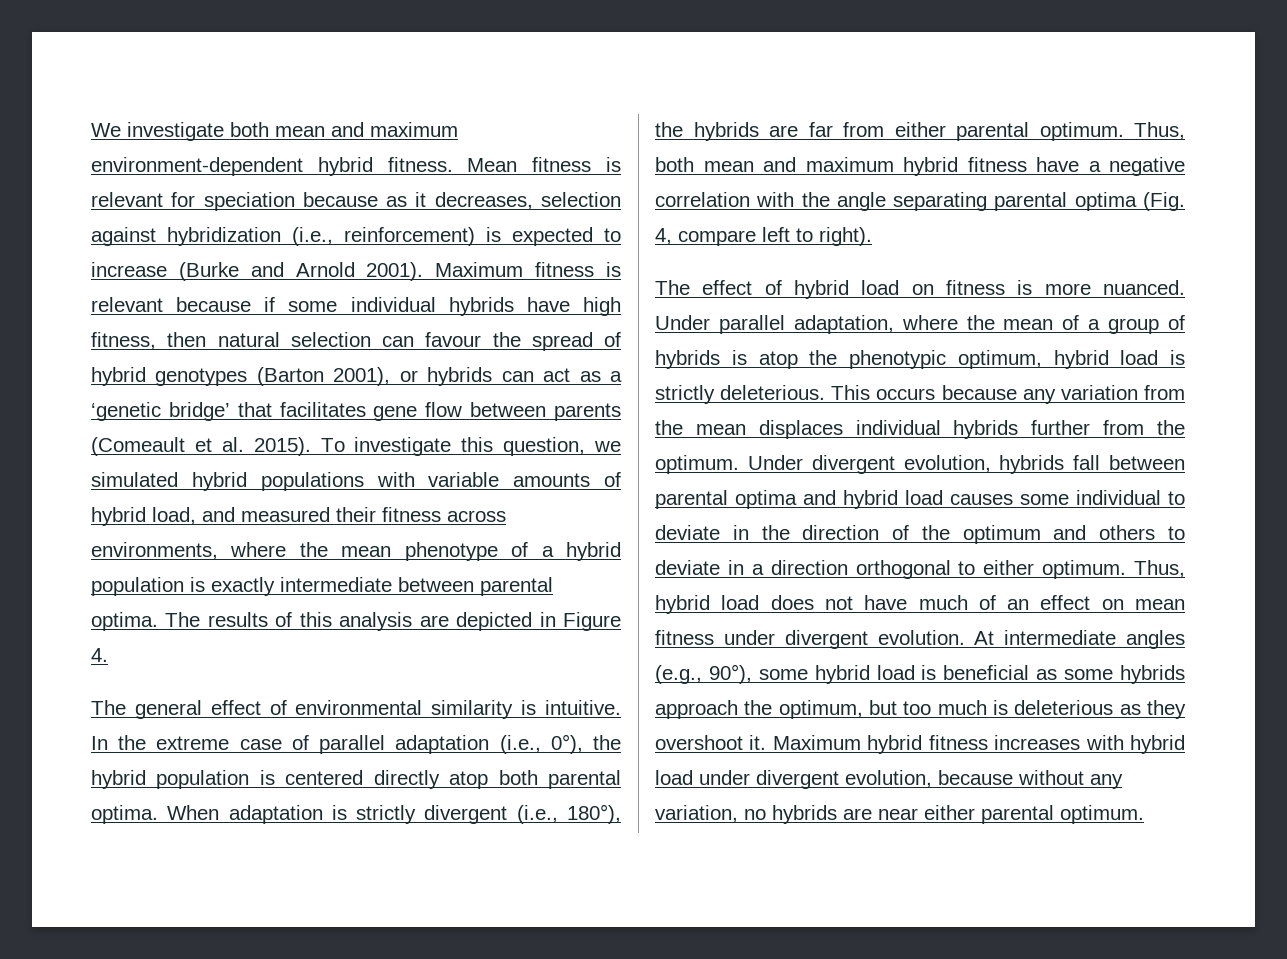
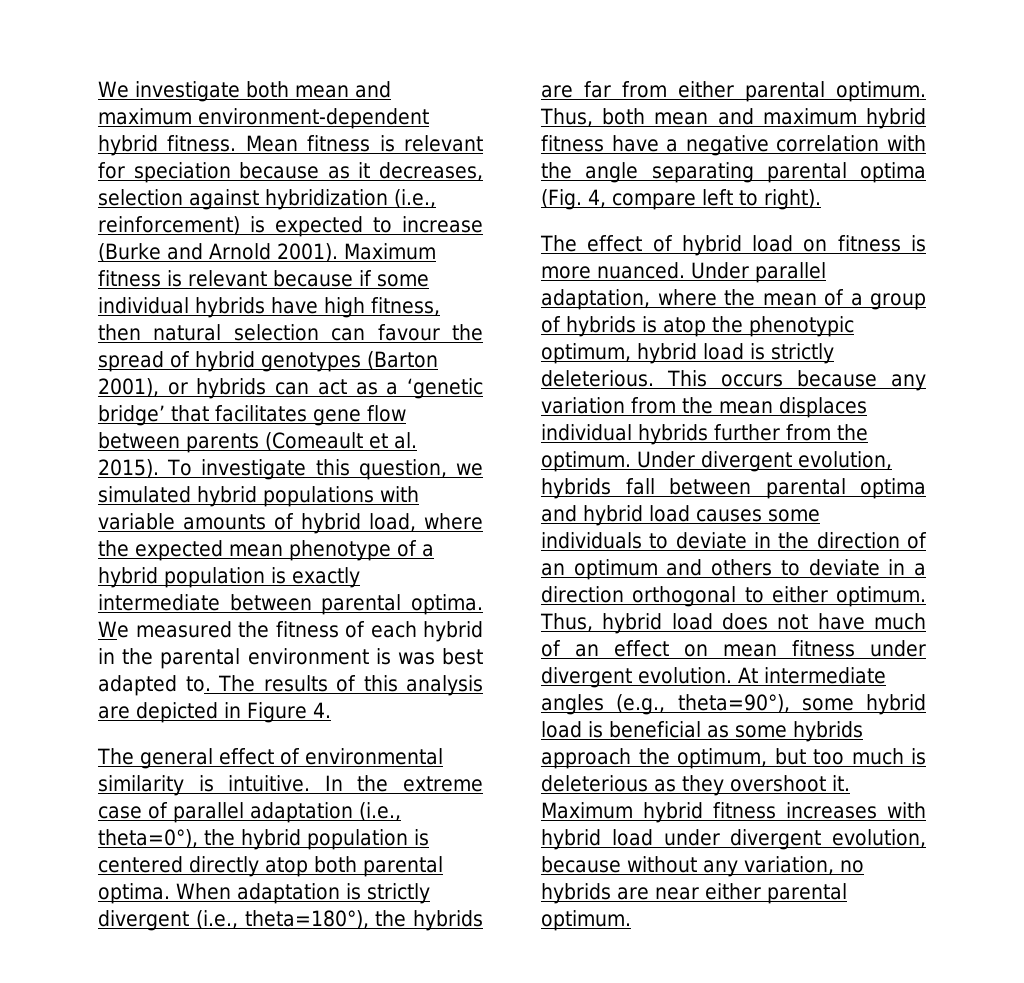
[202,507,506,522] [91,542,328,560] and measured their fitness across environments, where the -> [424,513,483,530] [98,540,223,561] where the expected
(158, 621) none -> [98,621,483,642] [98,648,484,669] [98,675,211,696] We measured the fitness of each hybrid in the parental environment is was best adapted to.
[550,734,583,754] 0°), -> [98,829,198,848] theta=0°),
[567,804,621,824] 180°), -> [244,910,369,929] theta=180°),
[1076,490,1161,505] individual -> [541,532,642,549] individuals
[921,525,950,540] the -> [541,563,565,576] an
[708,664,752,684] 90°), -> [677,694,790,713] theta=90°),

